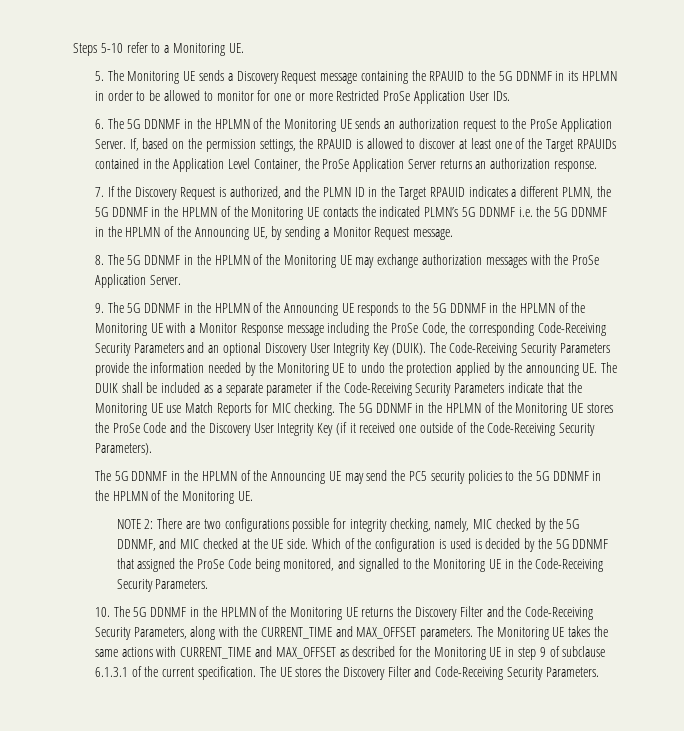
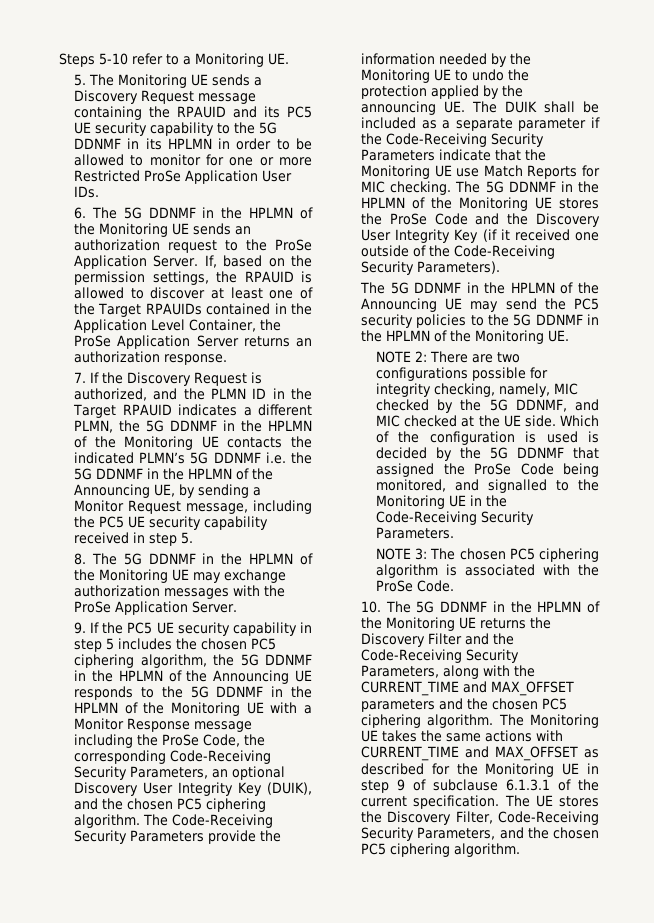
(465, 76) none -> [233,106,312,118] [74,122,215,136] and its PC5 UE security capability
[413,229,454,240] message. -> [186,500,312,514] [74,516,269,530] [74,532,194,546] message, including the PC5 UE security capability received in step 5.
[107,302,124,313] The -> [90,622,312,636] [74,638,277,652] [74,654,235,668] If the PC5 UE security capability in step 5 includes the chosen PC5 ciphering algorithm, the
[133,342,205,353] Parameters and -> [130,766,209,779] Parameters,
[391,343,426,355] (DUIK). -> [267,782,312,795] [74,798,267,812] [74,814,141,828] (DUIK), and the chosen PC5 ciphering algorithm.
(209, 584) none -> [376,548,599,562] [376,564,599,578] [376,580,455,592] // NOTE 3: The chosen PC5 ciphering algorithm is associated with the ProSe Code.
[420,627,474,640] parameters. -> [361,698,568,712] [361,714,494,728] parameters and the chosen PC5 ciphering algorithm.
[387,666,599,680] Filter and Code-Receiving Security Parameters. -> [455,811,599,825] [361,827,599,841] [361,843,521,857] Filter, Code-Receiving Security Parameters, and the chosen PC5 ciphering algorithm.

